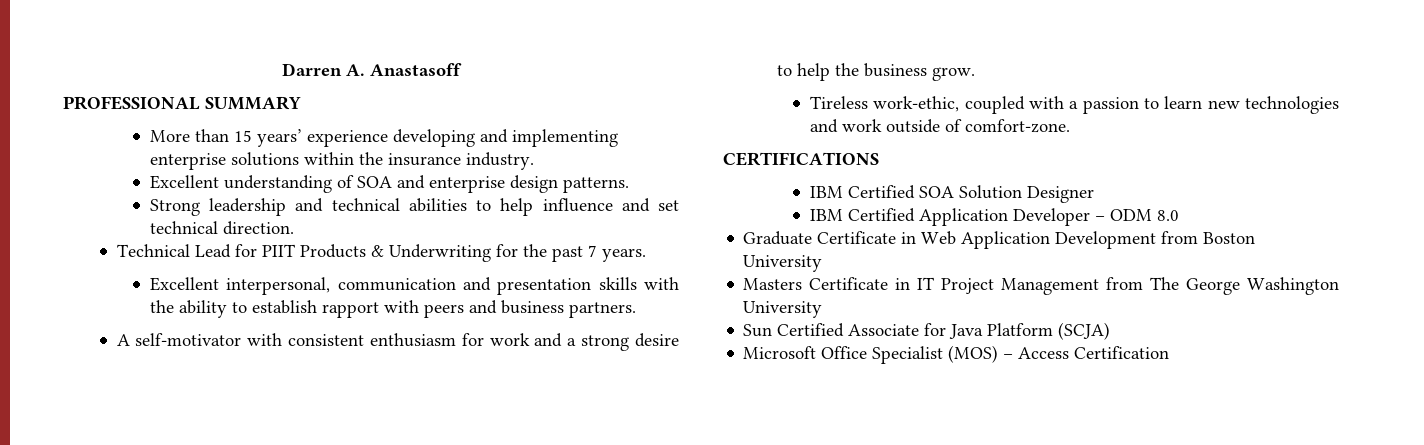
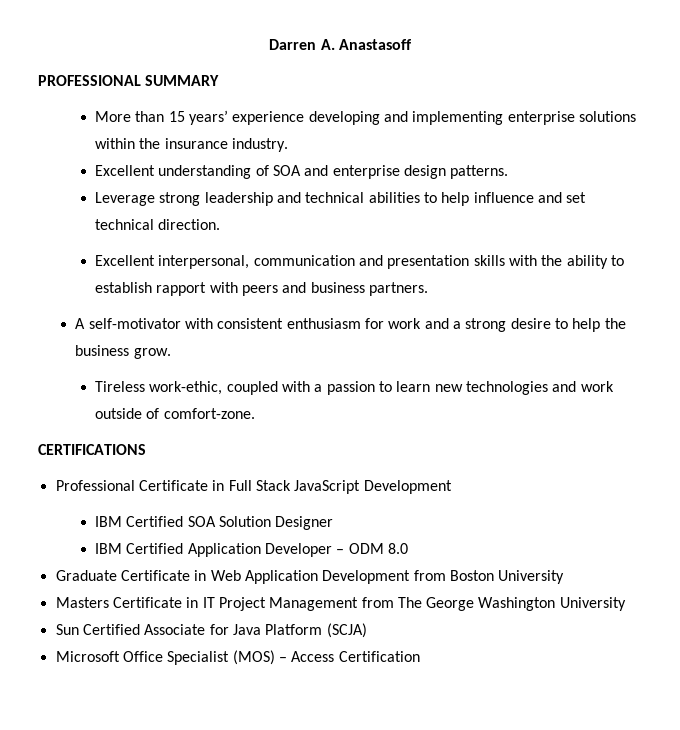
[149,199,200,216] Strong -> [95,192,201,206] Leverage strong
[116,244,646,262] // Technical Lead for PIIT Products & Underwriting for the past 7 years. -> (221, 224) none
(879, 159) none -> [55,480,452,494] // Professional Certificate in Full Stack JavaScript Development

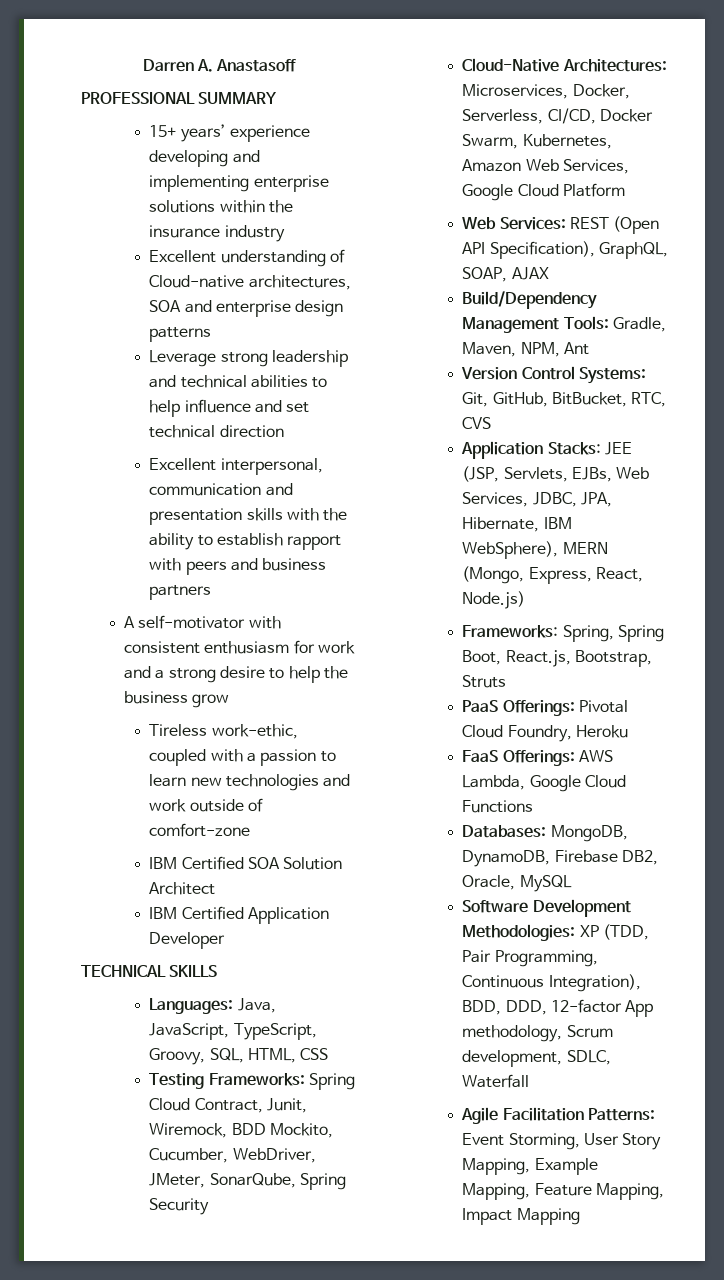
[95,111,185,122] More than 15 -> [149,125,177,137] 15+
[232,138,289,152] industry. -> [224,225,285,242] industry
(269, 170) none -> [149,275,351,290] Cloud-native architectures,
[450,165,509,179] patterns. -> [149,327,212,342] patterns
[158,219,221,230] direction. -> [219,425,284,438] direction
[369,282,429,296] partners. -> [149,585,212,600] partners
[133,348,171,359] grow. -> [192,694,230,708] grow
[163,408,255,419] [38,444,146,455] [55,480,452,494] comfort-zone. // CERTIFICATIONS // Professional Certificate in Full Stack JavaScript Development -> [149,823,251,837] comfort-zone
[275,516,334,530] Designer -> [149,882,216,895] Architect
[336,543,409,554] [55,570,565,584] [55,597,626,611] [55,623,367,638] [55,650,420,665] – ODM 8.0 // Graduate Certificate in Web Application Development from Boston University // Masters Certificate in IT Project Management from The George Washington University // Sun Certified Associate for Java Platform (SCJA) // Microsoft Office Specialist (MOS) – Access Certification -> [81,965,218,977] [149,998,276,1014] [149,1023,317,1040] [149,1048,329,1065] [149,1073,356,1090] [149,1098,308,1113] [149,1123,334,1138] [149,1148,316,1163] [149,1173,347,1190] [149,1198,210,1215] [462,58,667,72] [462,84,630,99] [462,108,654,124] [462,134,612,149] [462,159,630,174] [462,183,626,201] [462,216,660,234] [462,241,669,259] [462,267,549,282] [462,291,598,309] [462,316,667,333] [462,342,590,357] [461,366,647,384] [462,392,667,407] [462,417,492,429] [461,441,633,459] [462,466,650,482] [462,492,613,507] [462,517,572,532] [462,541,608,559] [462,566,644,584] [462,591,526,609] [462,625,665,642] [462,650,653,667] [462,675,507,688] [462,700,629,716] [462,725,629,742] [462,750,614,766] [462,775,627,792] [462,800,534,813] [462,825,628,842] [462,850,659,867] [462,875,572,892] [462,899,631,917] [462,924,650,941] [462,950,598,967] [462,974,641,992] [462,999,654,1017] [462,1025,613,1042] [462,1050,611,1067] [462,1074,530,1088] [461,1107,656,1124] [462,1133,662,1150] [462,1158,598,1175] [462,1183,665,1200] [462,1208,580,1225] // TECHNICAL SKILLS // Languages: Java, JavaScript, TypeScript, Groovy, SQL, HTML, CSS // Testing Frameworks: Spring Cloud Contract, Junit, Wiremock, BDD Mockito, Cucumber, WebDriver, JMeter, SonarQube, Spring Security // Cloud-Native Architectures: Microservices, Docker, Serverless, CI/CD, Docker Swarm, Kubernetes, Amazon Web Services, Google Cloud Platform // Web Services: REST (Open API Specification), GraphQL, SOAP, AJAX // Build/Dependency Management Tools: Gradle, Maven, NPM, Ant // Version Control Systems: Git, GitHub, BitBucket, RTC, CVS // Application Stacks: JEE (JSP, Servlets, EJBs, Web Services, JDBC, JPA, Hibernate, IBM WebSphere), MERN (Mongo, Express, React, Node.js) // Frameworks: Spring, Spring Boot, React.js, Bootstrap, Struts // PaaS Offerings: Pivotal Cloud Foundry, Heroku // FaaS Offerings: AWS Lambda, Google Cloud Functions // Databases: MongoDB, DynamoDB, Firebase DB2, Oracle, MySQL // Software Development Methodologies: XP (TDD, Pair Programming, Continuous Integration), BDD, DDD, 12-factor App methodology, Scrum development, SDLC, Waterfall // Agile Facilitation Patterns: Event Storming, User Story Mapping, Example Mapping, Feature Mapping, Impact Mapping

